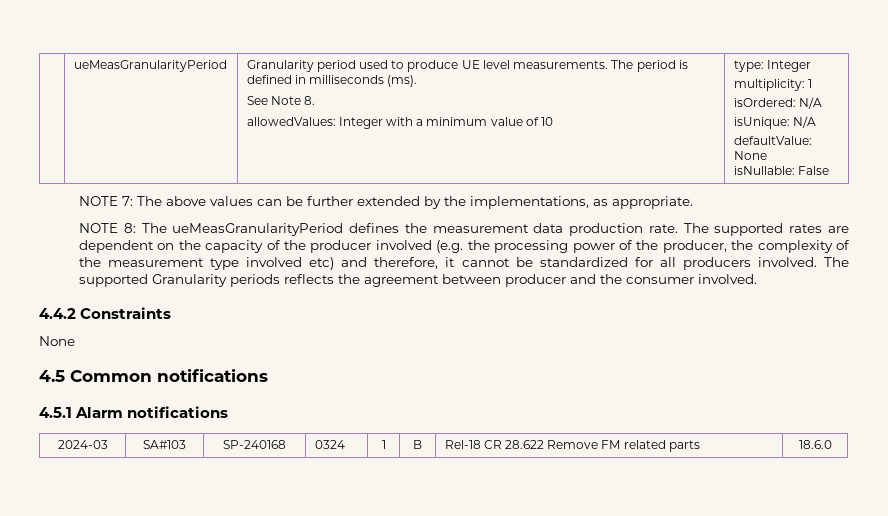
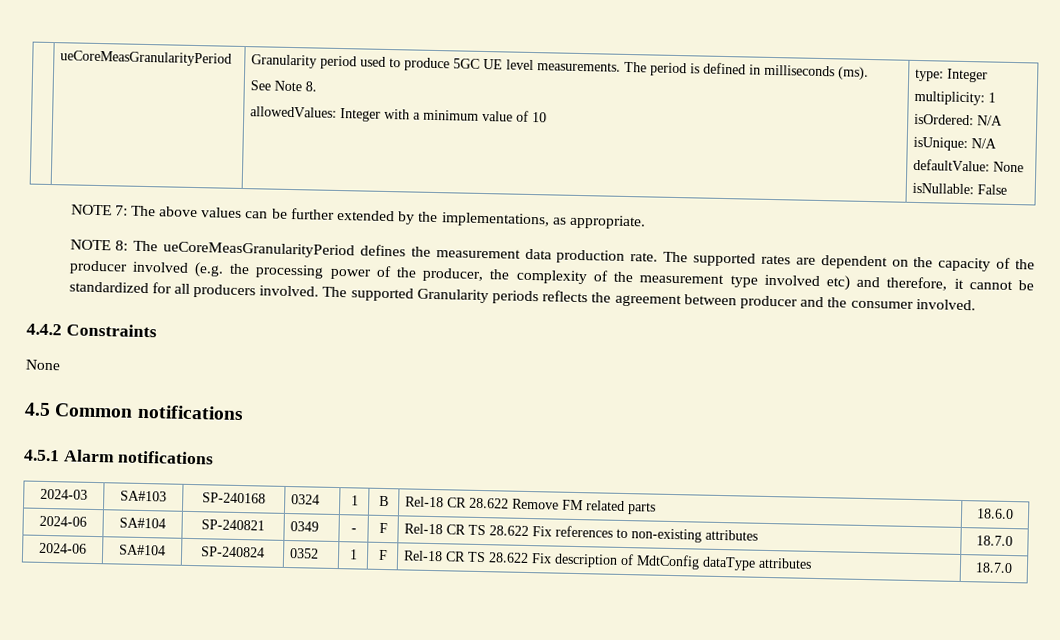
[73,60,227,72] | ueMeasGranularityPeriod -> [59,50,232,67] | ueCoreMeasGranularityPeriod
(459, 66) none -> [452,58,480,69] 5GC
[172,223,344,236] ueMeasGranularityPeriod -> [163,241,356,259] ueCoreMeasGranularityPeriod
(832, 444) none -> [39,515,87,527] [119,517,166,529] [201,519,265,531] [289,521,319,532] [350,528,357,533] [378,522,388,534] [403,523,758,543] [976,535,1013,547] [39,542,87,554] [119,544,166,556] [201,546,265,558] [289,548,319,559] [348,549,358,560] [377,549,388,561] [402,550,812,571] [975,562,1013,574] // 2024-06 | SA#104 | SP-240821 | 0349 | - | F | Rel-18 CR TS 28.622 Fix references to non-existing attributes | 18.7.0 // 2024-06 | SA#104 | SP-240824 | 0352 | 1 | F | Rel-18 CR TS 28.622 Fix description of MdtConfig dataType attributes | 18.7.0

